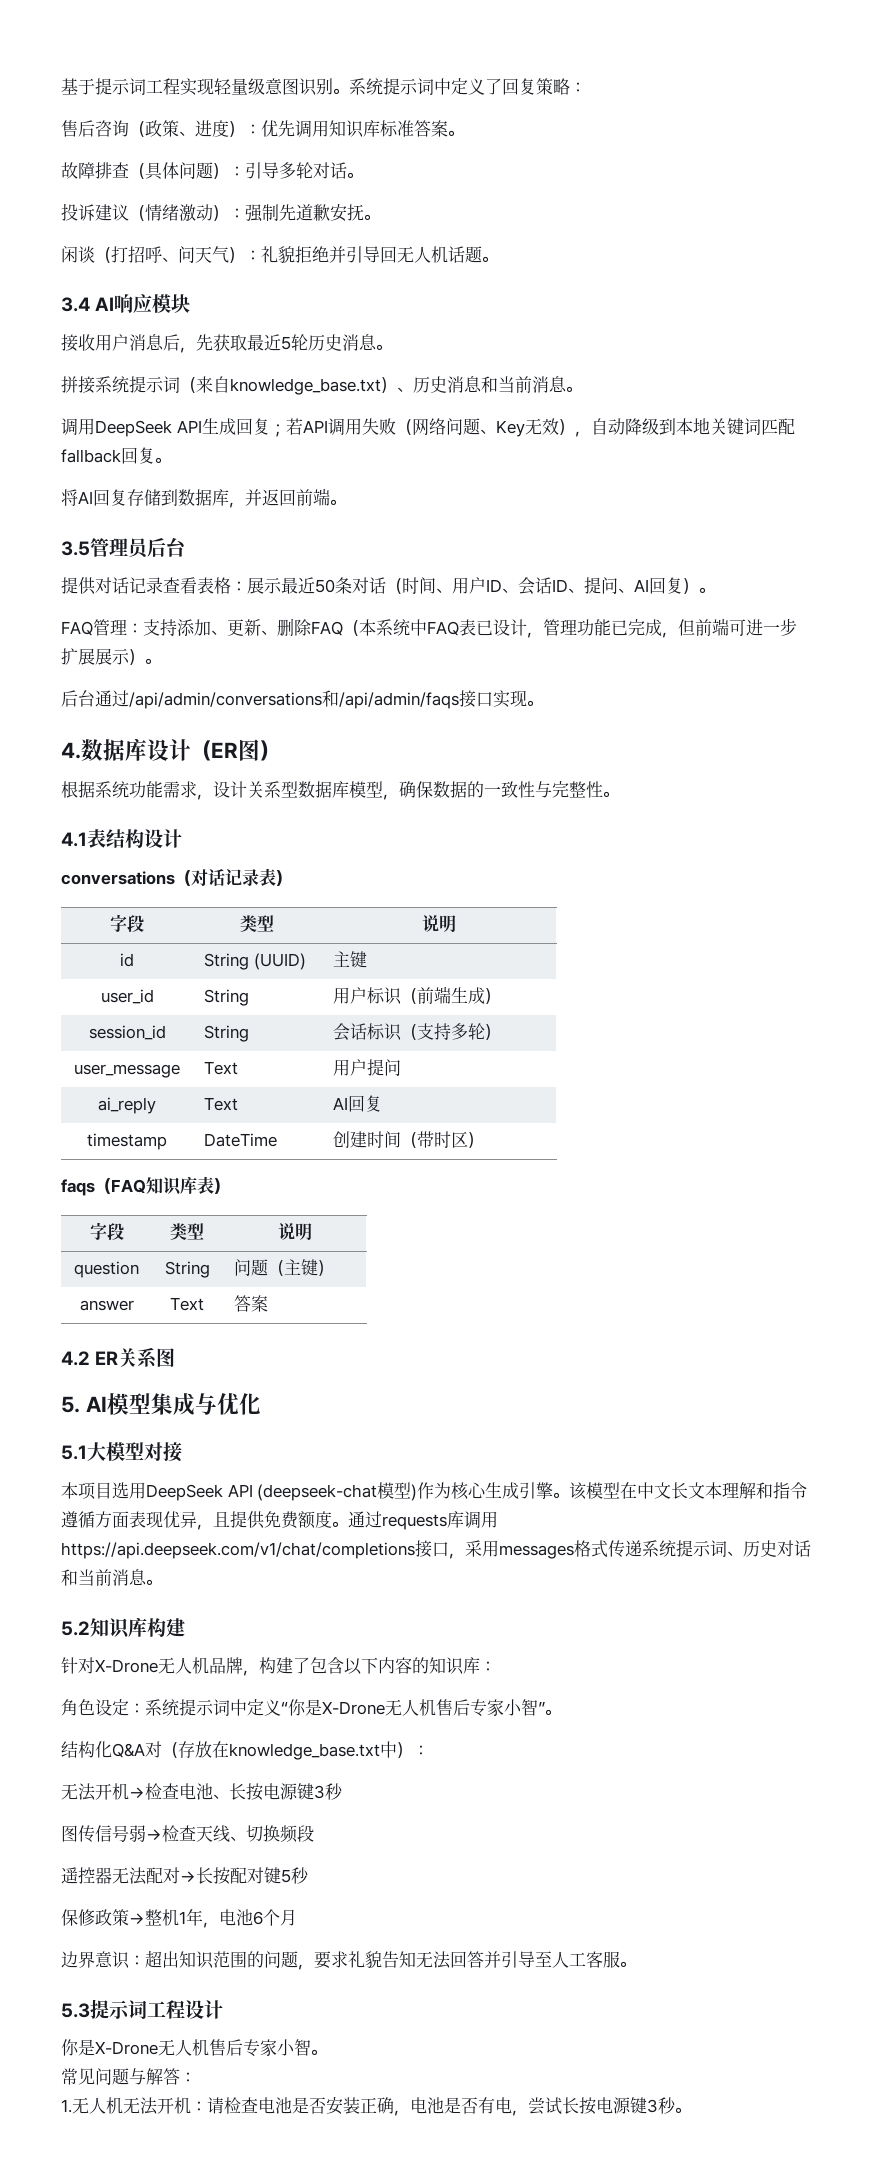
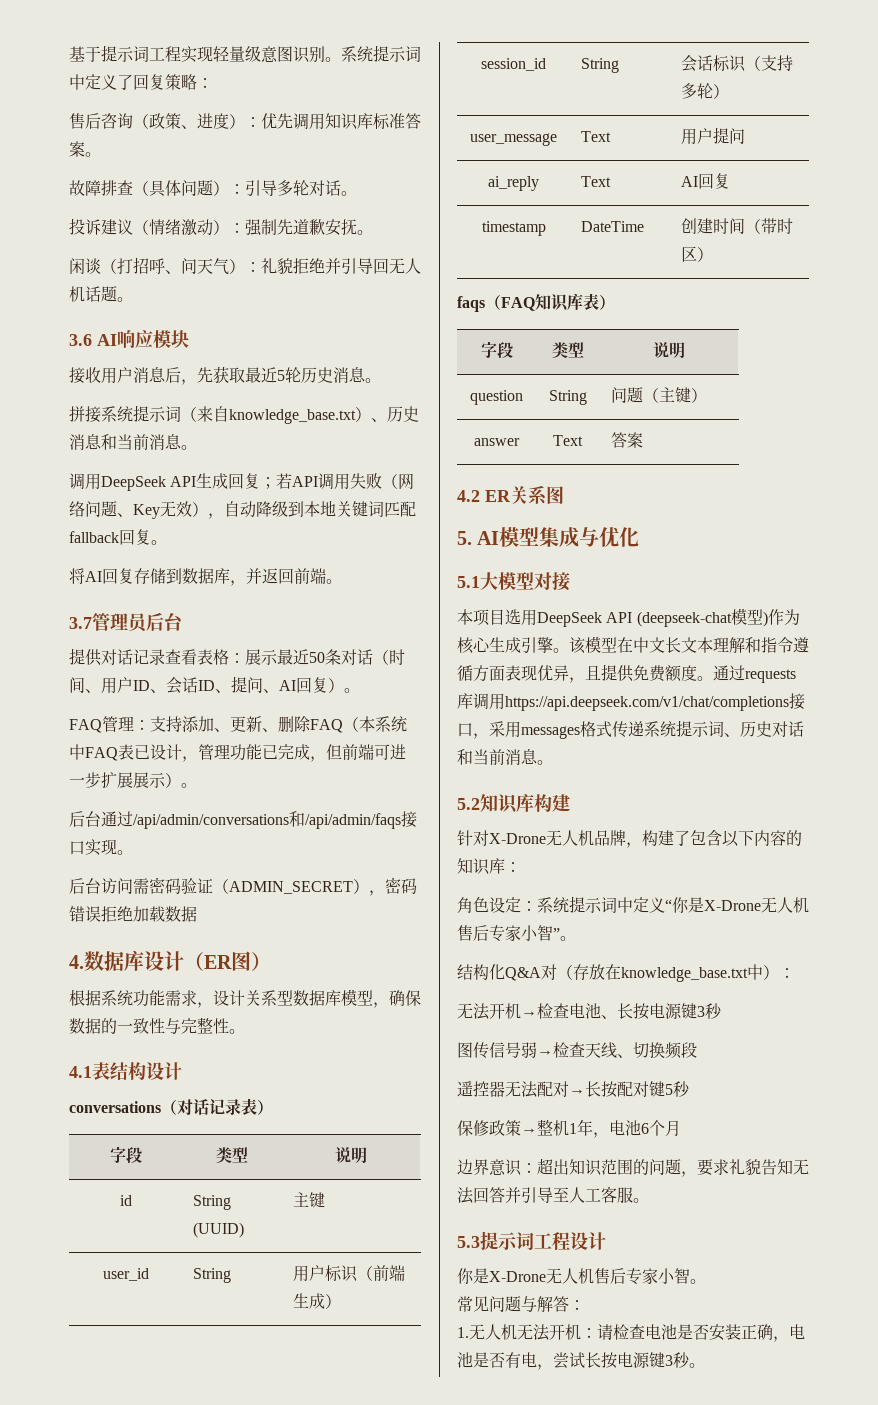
[61,297,90,312] 3.4 -> [69,334,92,346] 3.6
[61,541,90,556] 3.5 -> [69,617,92,629] 3.7
(543, 703) none -> [69,877,417,896] [69,906,197,922] // 后台访问需密码验证（ADMIN_SECRET），密码错误拒绝加载数据

